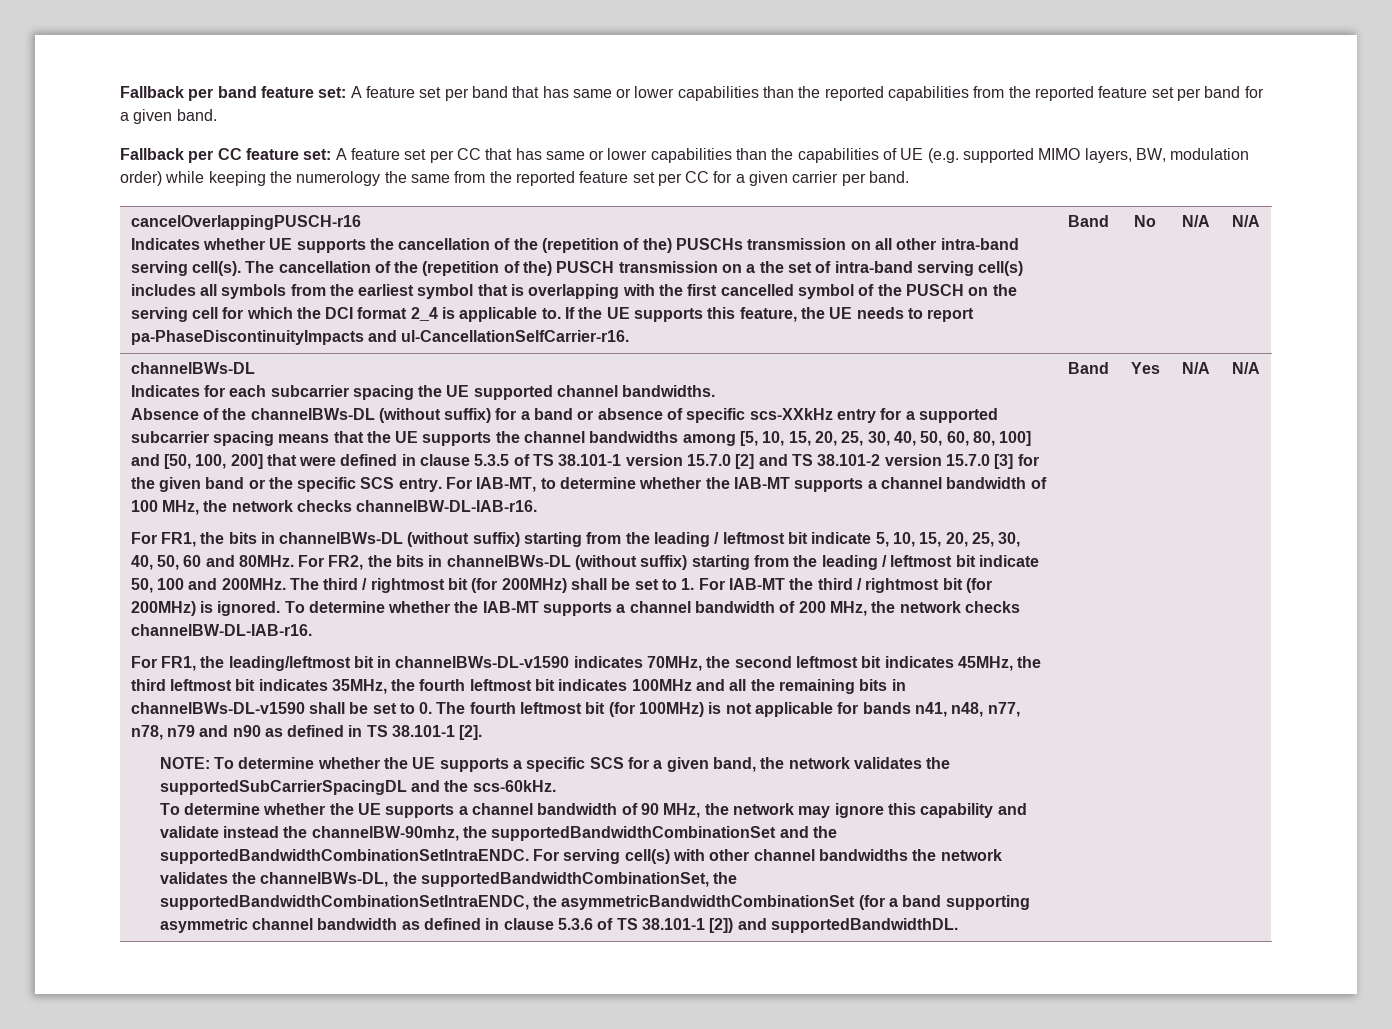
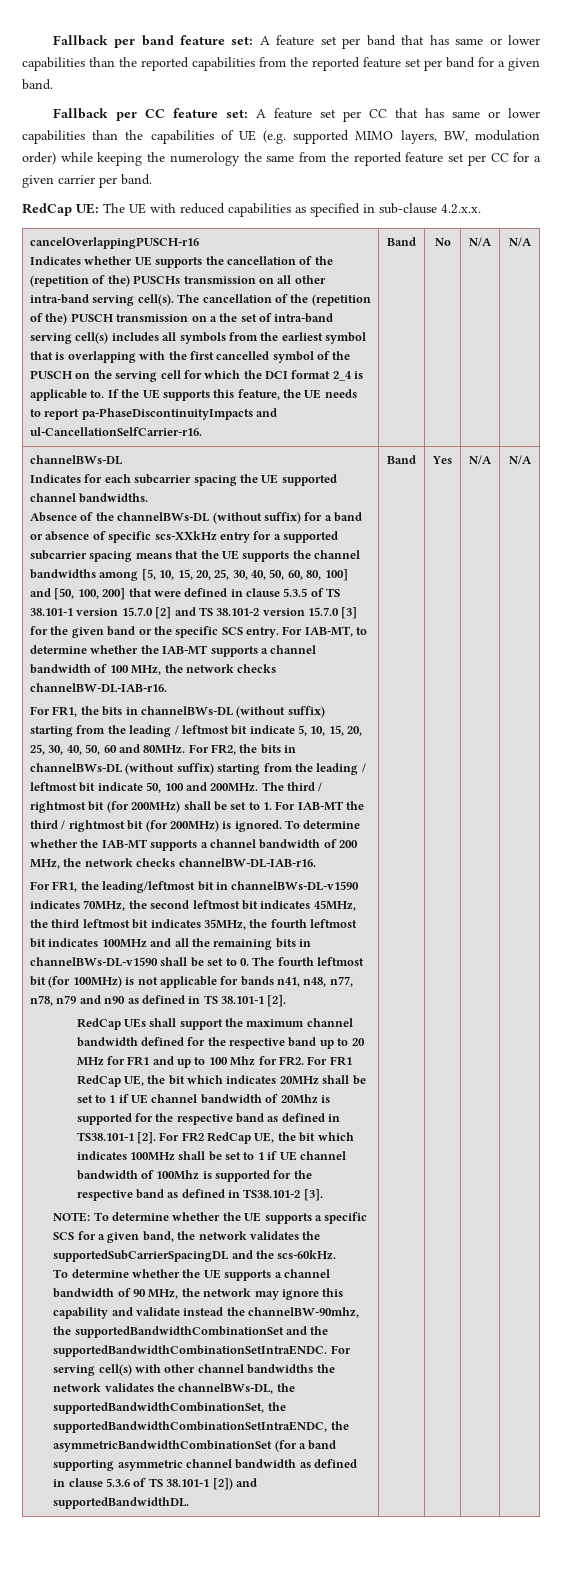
(910, 177) none -> [22,203,481,217] // RedCap UE: The UE with reduced capabilities as specified in sub-clause 4.2.x.x.
(483, 732) none -> [76,1018,353,1030] [76,1037,365,1049] [76,1056,352,1068] [76,1075,366,1087] [76,1094,330,1104] [76,1113,341,1125] [76,1132,354,1144] [76,1151,346,1161] [76,1170,312,1182] [76,1189,323,1201] // RedCap UEs shall support the maximum channel bandwidth defined for the respective band up to 20 MHz for FR1 and up to 100 Mhz for FR2. For FR1 RedCap UE, the bit which indicates 20MHz shall be set to 1 if UE channel bandwidth of 20Mhz is supported for the respective band as defined in TS38.101-1 [2]. For FR2 RedCap UE, the bit which indicates 100MHz shall be set to 1 if UE channel bandwidth of 100Mhz is supported for the respective band as defined in TS38.101-2 [3].

